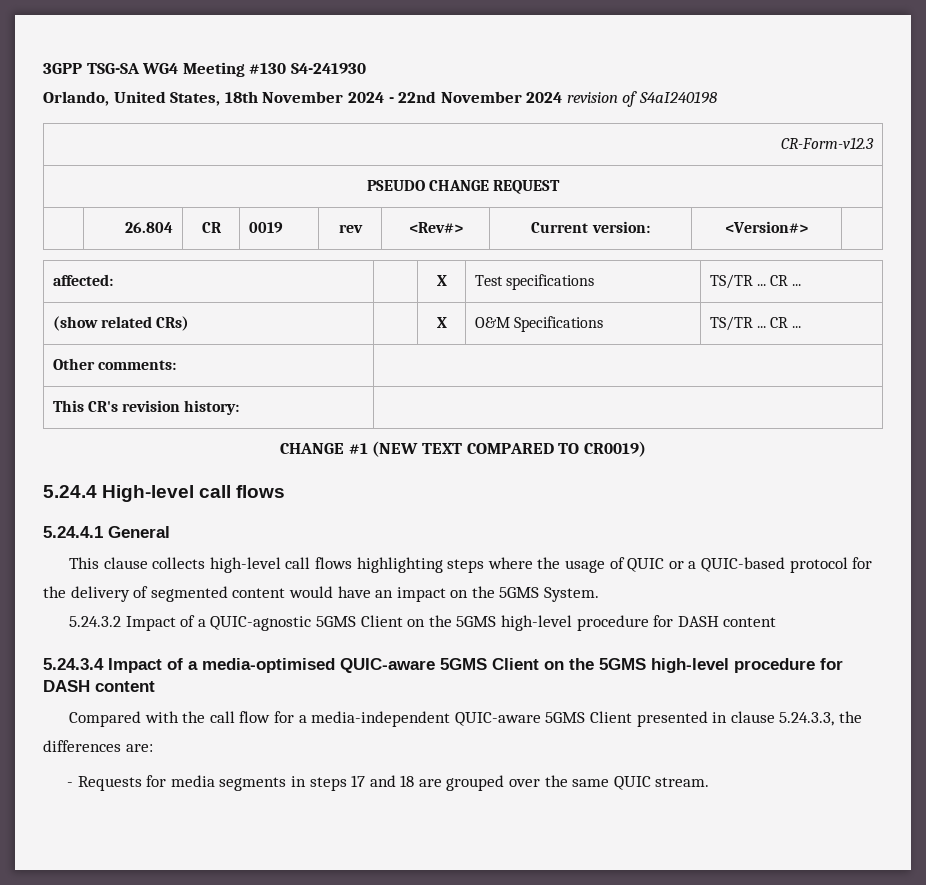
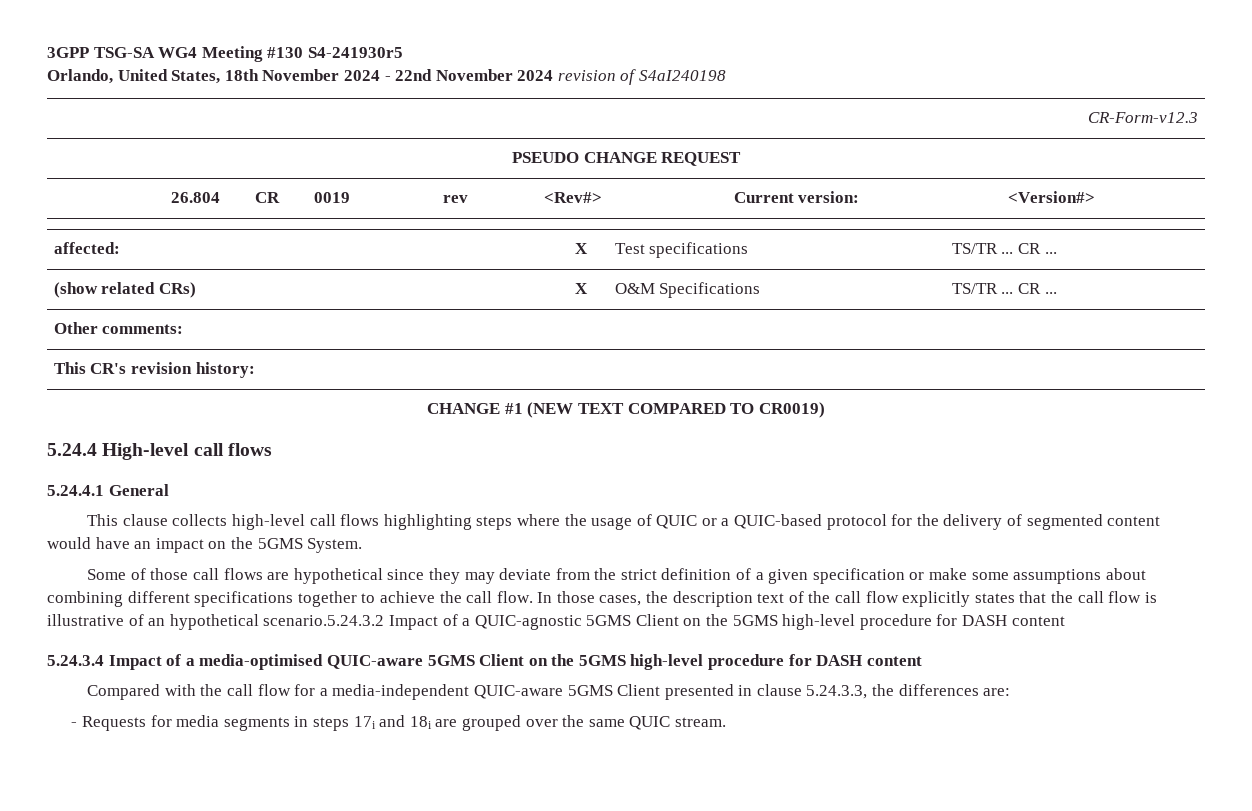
[290,63,366,74] S4-241930 -> [307,47,403,58] S4-241930r5
[69,616,122,627] 5.24.3.2 -> [87,568,1146,584] [47,591,1157,607] [47,614,385,630] Some of those call flows are hypothetical since they may deviate from the strict definition of a given specification or make some assumptions about combining different specifications together to achieve the call flow. In those cases, the description text of the call flow explicitly states that the call flow is illustrative of an hypothetical scenario.5.24.3.2
[351,775,415,787] 17 and 18 -> [353,715,432,729] 17i and 18i

